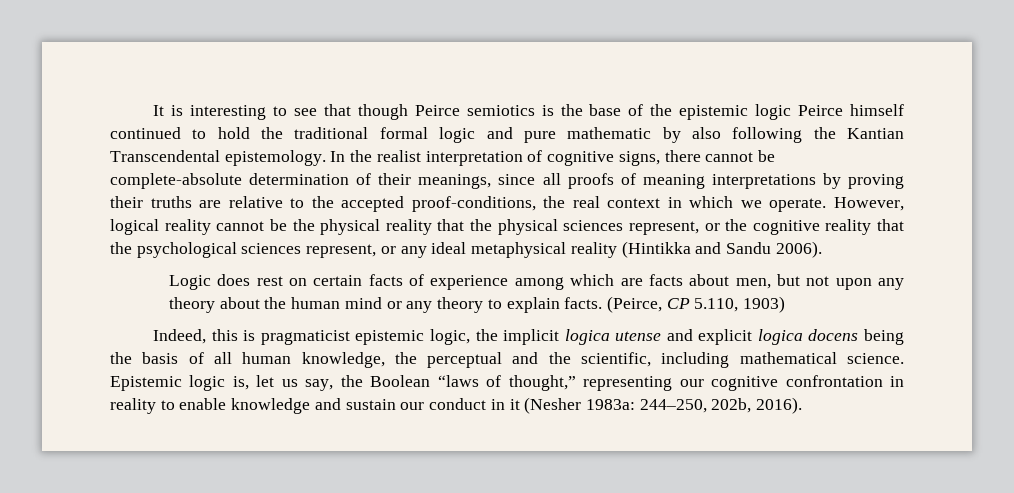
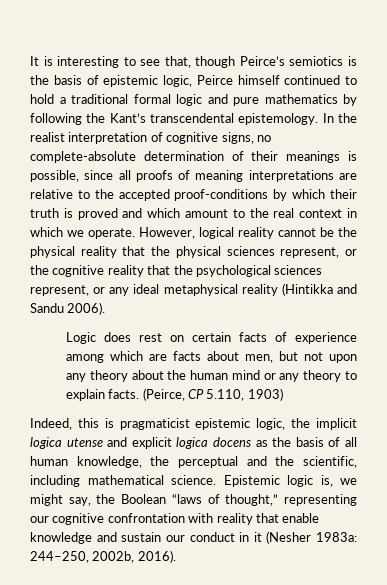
[323,104,792,120] that though Peirce semiotics is the base of the epistemic logic -> [164,56,357,68] [30,75,192,87] that, though Peirce’s semiotics is the basis of epistemic logic,
[261,127,284,139] the -> [59,97,66,104] a
[567,127,904,143] [110,150,220,162] mathematic by also following the Kantian Transcendental -> [264,94,357,106] [30,113,234,125] mathematics by following the Kant’s transcendental
[664,150,775,162] there cannot be -> [256,135,271,142] no
[418,174,492,189] meanings, -> [286,151,358,163] [30,170,79,182] meanings is possible,
[822,173,904,189] [110,196,192,208] by proving their truths -> (334, 176) none
[411,196,536,212] proof-conditions, -> [174,189,357,201] [30,208,245,220] proof-conditions by which their truth is proved and which amount to
[864,329,904,345] being -> [255,440,268,447] as
[256,375,298,387] let us -> [340,478,357,485] [30,494,63,506] we might
[890,376,904,387] [110,398,175,414] in reality to -> [188,513,279,525] with reality that
[711,398,752,413] 202b, -> [92,551,135,563] 2002b,

